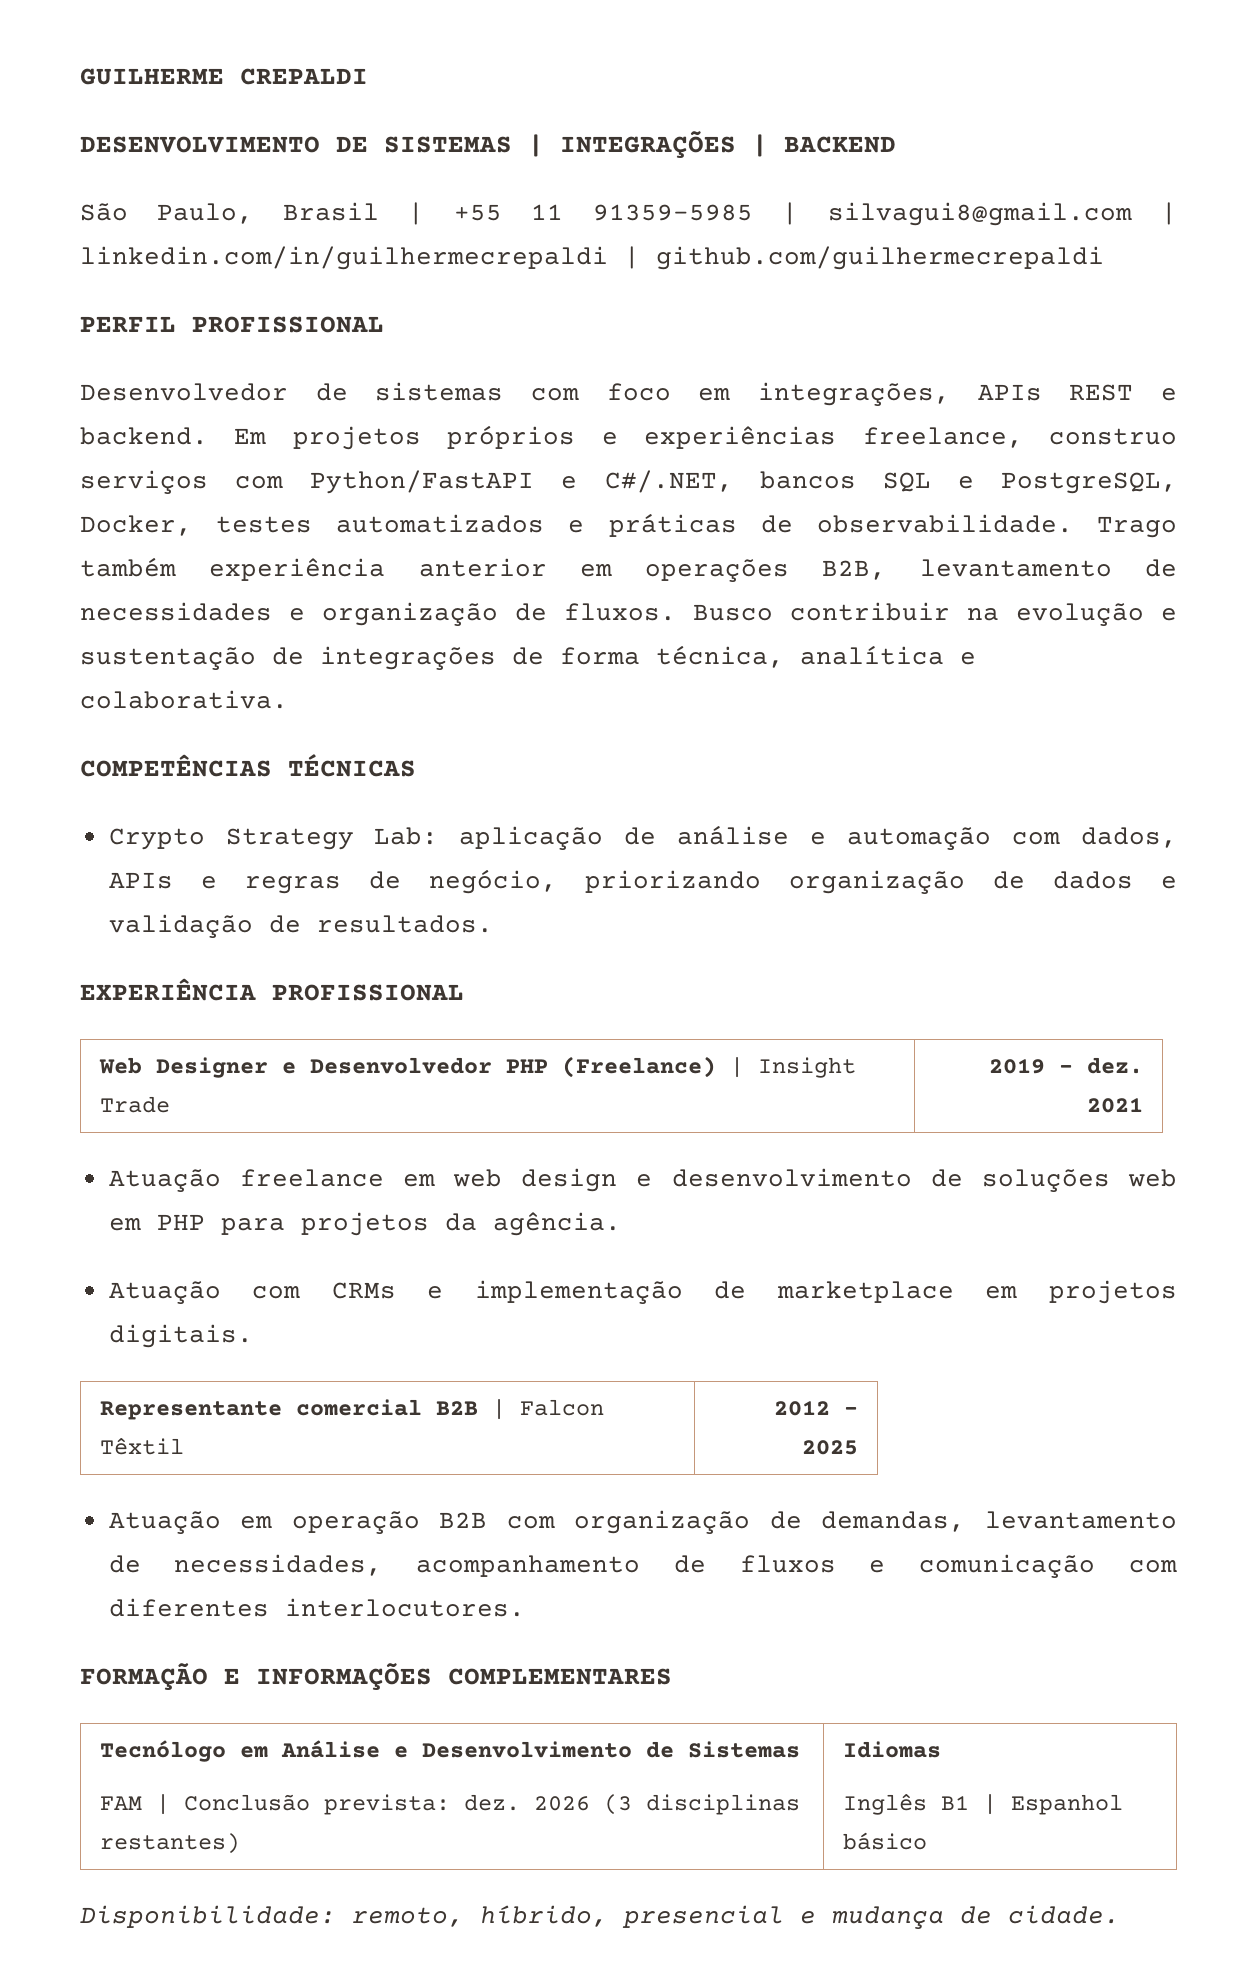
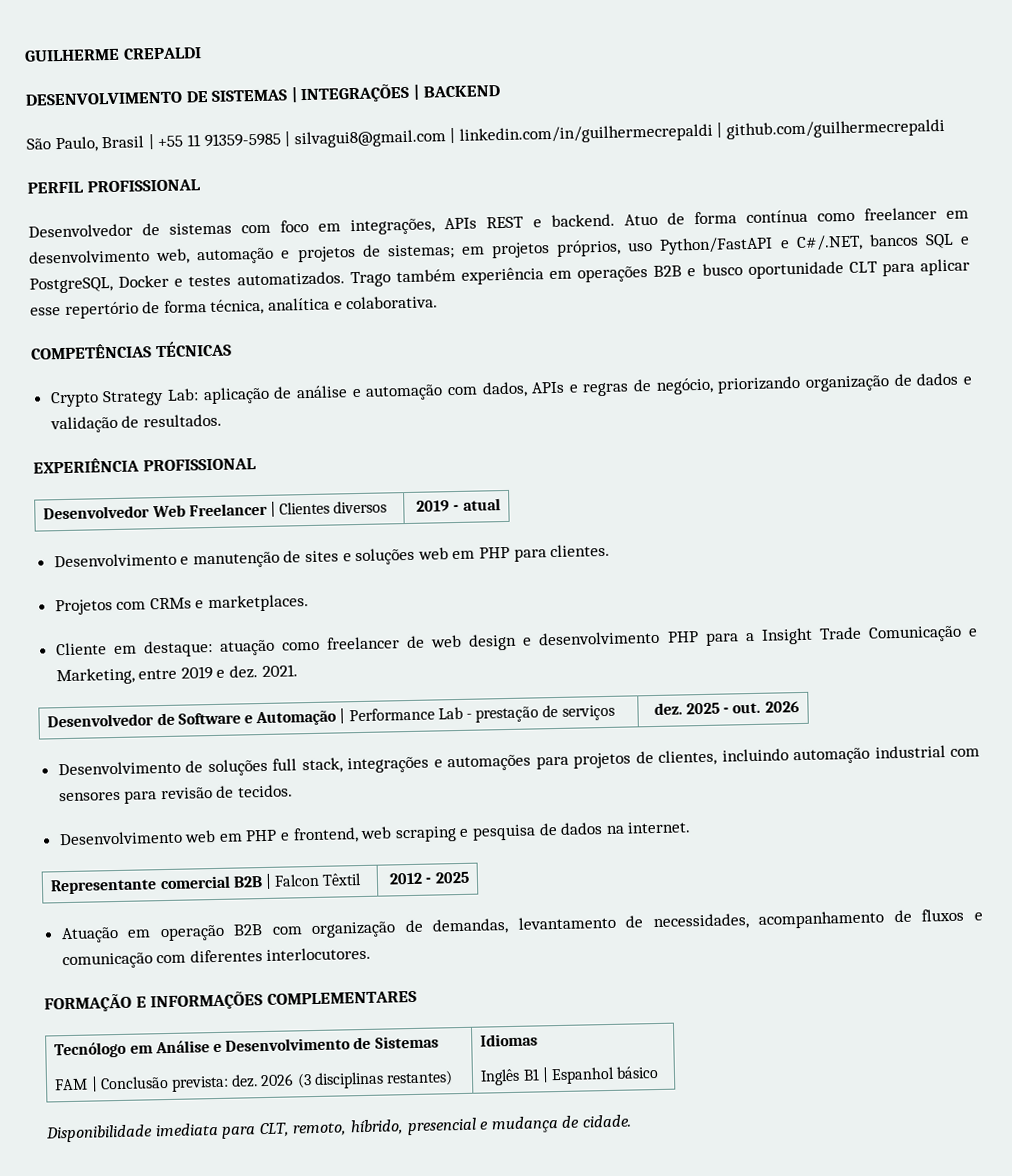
[234,425,1177,450] [80,470,284,494] Em projetos próprios e experiências freelance, construo serviços com -> [623,207,969,226] [29,239,654,265] Atuo de forma contínua como freelancer em desenvolvimento web, automação e projetos de sistemas; em projetos próprios, uso
[80,513,1073,537] Docker, testes automatizados e práticas de observabilidade. -> [118,271,345,288] Docker e testes automatizados.
[418,558,547,577] anterior -> (544, 276) none
[822,559,1177,580] [80,602,1177,626] [80,646,496,670] B2B, levantamento de necessidades e organização de fluxos. Busco contribuir na evolução e sustentação de integrações -> [653,258,970,279] [30,301,139,319] B2B e busco oportunidade CLT para aplicar esse repertório
[99,1056,857,1078] [100,1096,171,1113] [988,1057,1143,1074] [1086,1097,1143,1113] [108,1168,963,1192] Web Designer e Desenvolvedor PHP (Freelance) | Insight Trade | 2019 - dez. 2021 // Atuação freelance em web design e desenvolvimento de -> [43,500,388,520] [416,498,501,512] [53,550,352,569] Desenvolvedor Web Freelancer | Clientes diversos | 2019 - atual // Desenvolvimento e manutenção de sites e
[300,1212,621,1236] [108,1280,1177,1304] [108,1324,253,1348] projetos da agência. // Atuação com CRMs e implementação de marketplace em projetos digitais. -> [550,543,611,558] [54,594,310,616] [55,625,979,658] [55,664,298,686] [47,704,615,728] [653,701,800,716] [57,745,981,777] [58,784,294,804] [58,821,692,846] clientes. // Projetos com CRMs e marketplaces. // Cliente em destaque: atuação como freelancer de web design e desenvolvimento PHP para a Insight Trade Comunicação e Marketing, entre 2019 e dez. 2021. // Desenvolvedor de Software e Automação | Performance Lab - prestação de serviços | dez. 2025 - out. 2026 // Desenvolvimento de soluções full stack, integrações e automações para projetos de clientes, incluindo automação industrial com sensores para revisão de tecidos. // Desenvolvimento web em PHP e frontend, web scraping e pesquisa de dados na internet.
[80,1905,336,1928] Disponibilidade: -> [45,1122,290,1143] Disponibilidade imediata para CLT,

